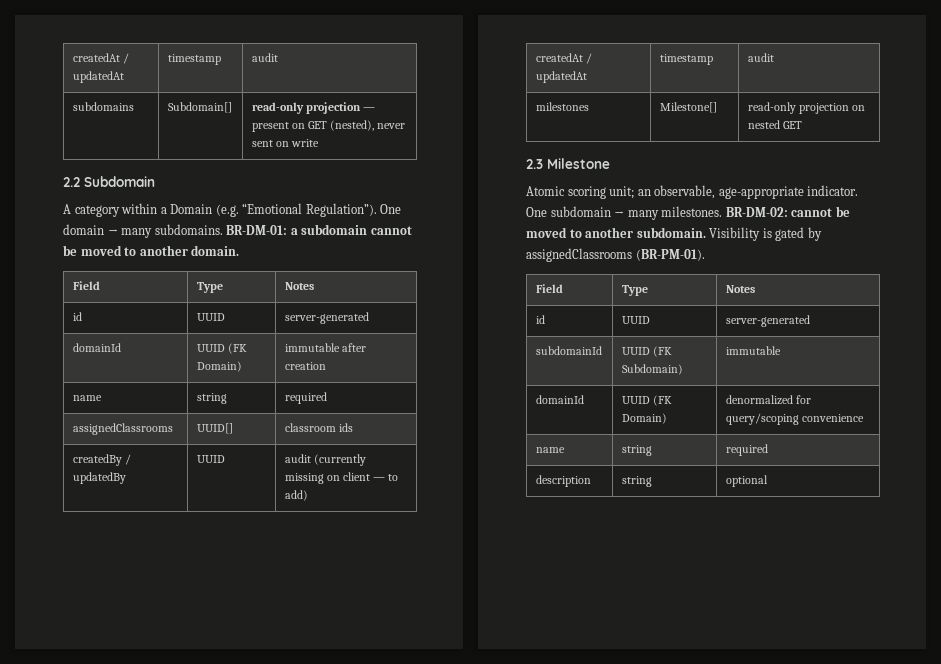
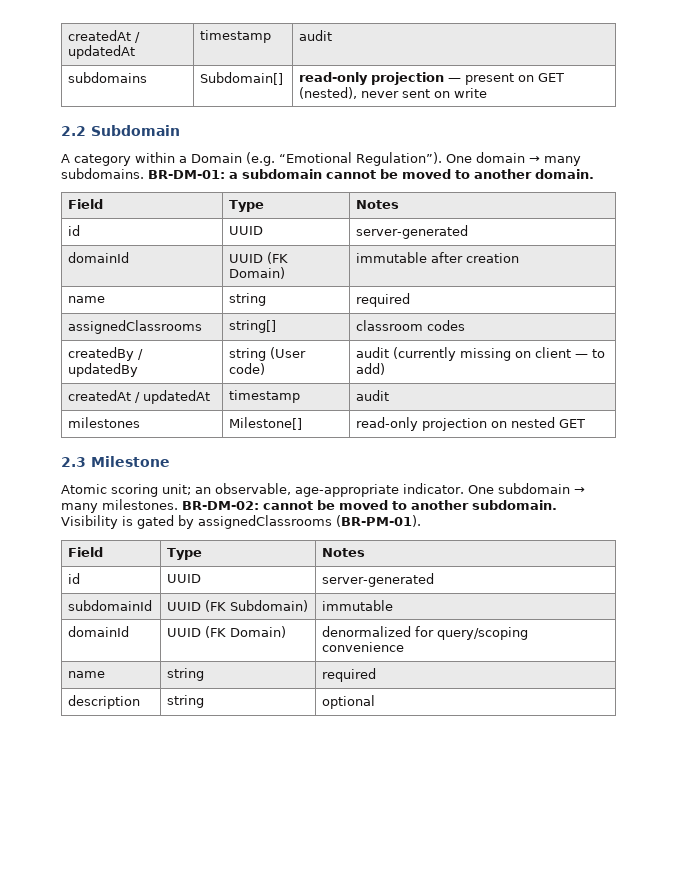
[196,423,233,434] UUID[] -> [229,320,277,333] string[]
[338,423,353,432] ids -> [427,320,466,331] codes
[196,455,225,463] UUID -> [229,347,307,361] [229,363,266,375] string (User code)

